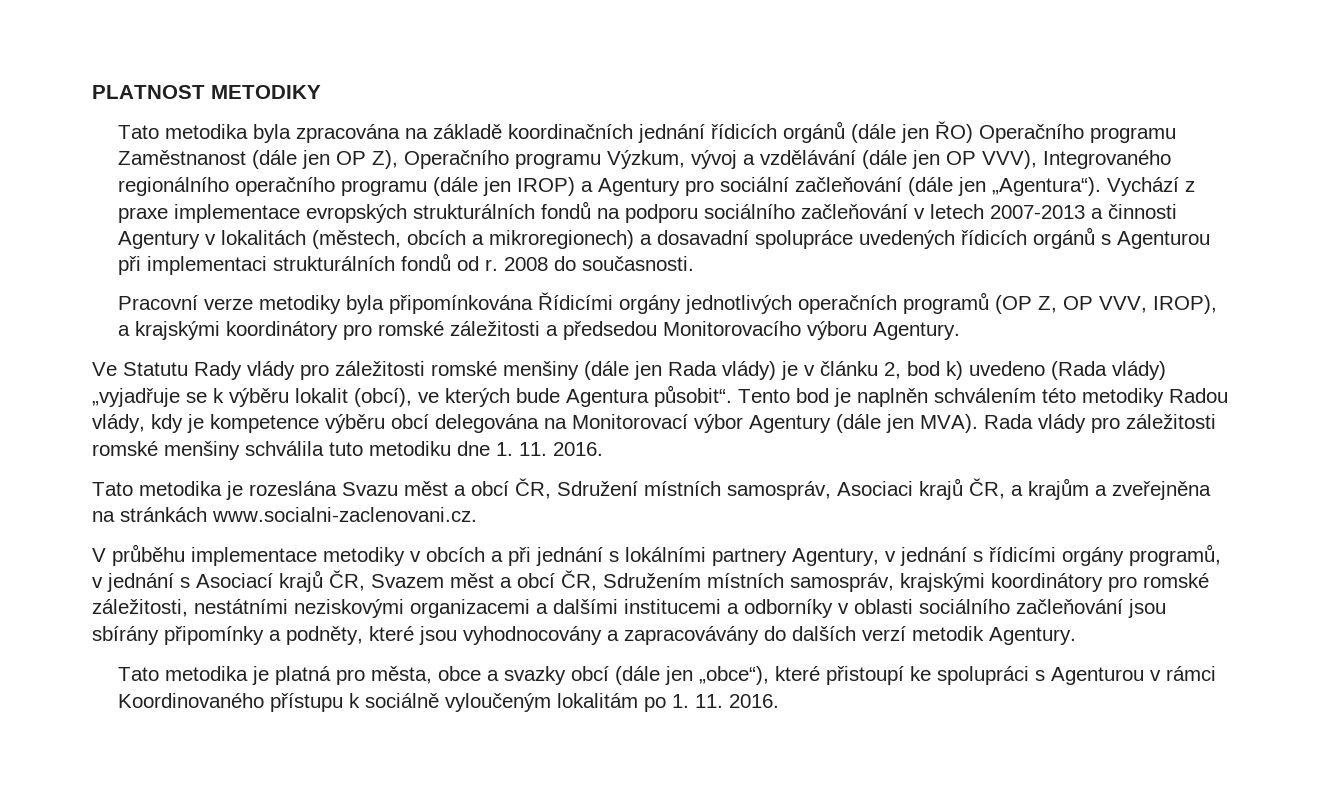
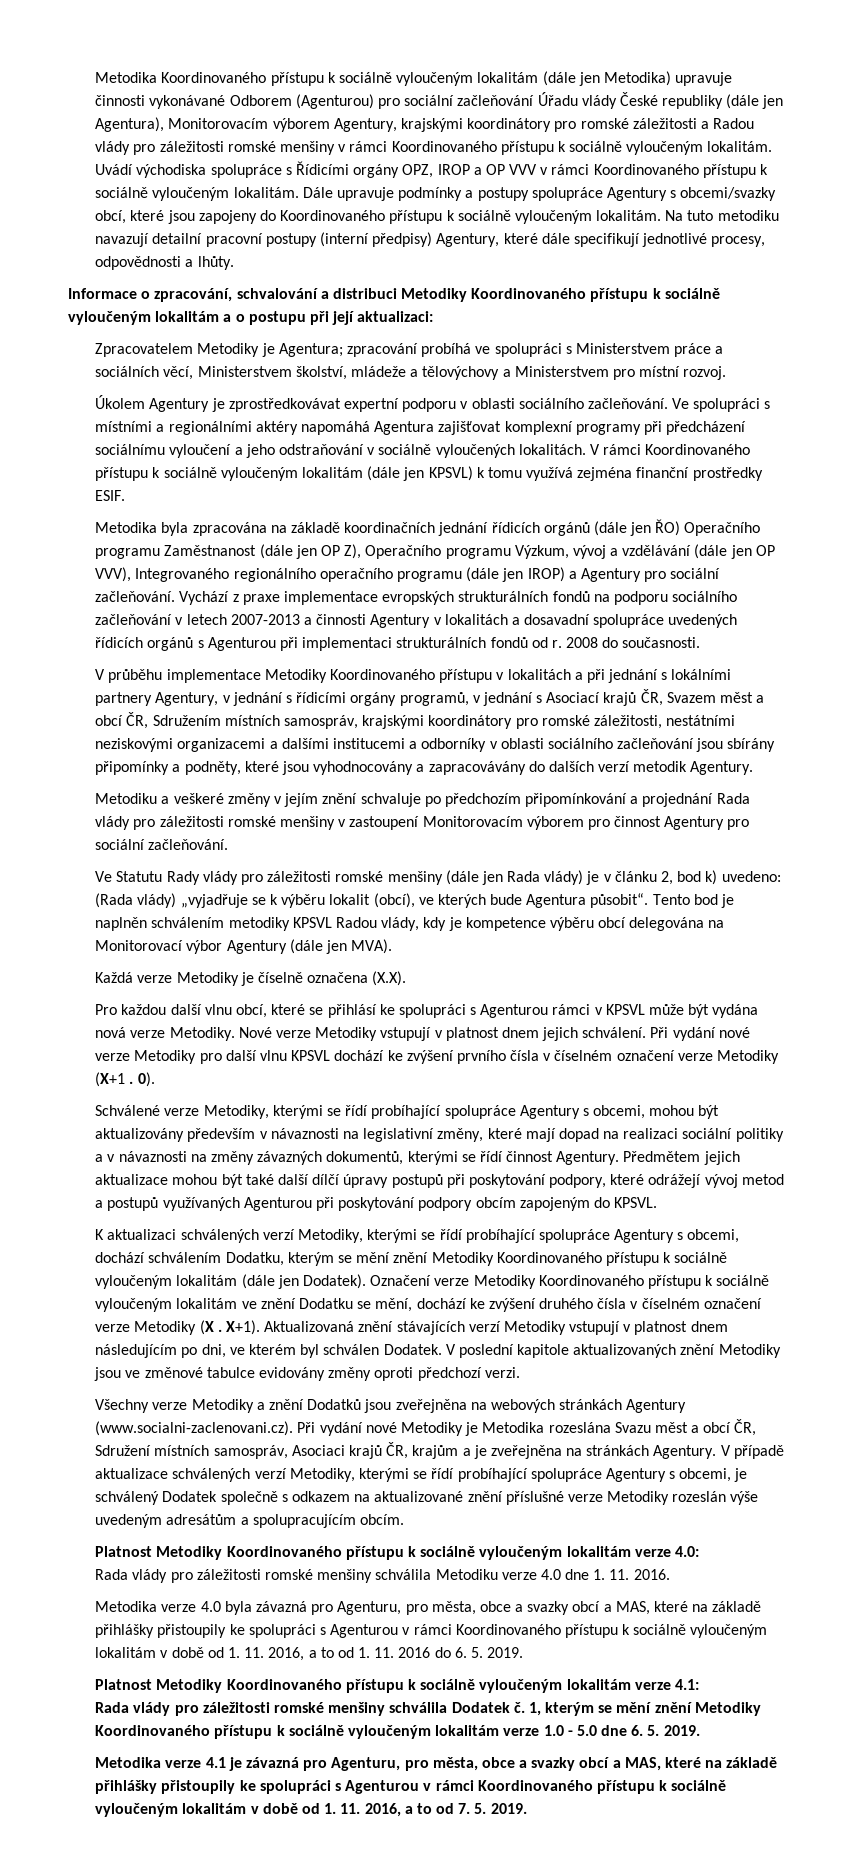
[92,85,321,99] [117,124,248,139] PLATNOST METODIKY // Tato metodika -> [95,71,733,86] [95,92,784,109] [95,117,755,132] [95,141,773,155] [95,161,768,178] [95,187,777,201] [95,210,779,224] [95,232,766,247] [95,256,234,270] [68,288,720,302] [68,311,434,325] [95,343,724,357] [95,366,727,380] [95,395,771,412] [95,421,747,435] [95,444,751,458] [95,466,763,481] [95,490,126,501] [95,522,158,533] Metodika Koordinovaného přístupu k sociálně vyloučeným lokalitám (dále jen Metodika) upravuje činnosti vykonávané Odborem (Agenturou) pro sociální začleňování Úřadu vlády České republiky (dále jen Agentura), Monitorovacím výborem Agentury, krajskými koordinátory pro romské záležitosti a Radou vlády pro záležitosti romské menšiny v rámci Koordinovaného přístupu k sociálně vyloučeným lokalitám. Uvádí východiska spolupráce s Řídicími orgány OPZ, IROP a OP VVV v rámci Koordinovaného přístupu k sociálně vyloučeným lokalitám. Dále upravuje podmínky a postupy spolupráce Agentury s obcemi/svazky obcí, které jsou zapojeny do Koordinovaného přístupu k sociálně vyloučeným lokalitám. Na tuto metodiku navazují detailní pracovní postupy (interní předpisy) Agentury, které dále specifikují jednotlivé procesy, odpovědnosti a lhůty. // Informace o zpracování, schvalování a distribuci Metodiky Koordinovaného přístupu k sociálně vyloučeným lokalitám a o postupu při její aktualizaci: // Zpracovatelem Metodiky je Agentura; zpracování probíhá ve spolupráci s Ministerstvem práce a sociálních věcí, Ministerstvem školství, mládeže a tělovýchovy a Ministerstvem pro místní rozvoj. // Úkolem Agentury je zprostředkovávat expertní podporu v oblasti sociálního začleňování. Ve spolupráci s místními a regionálními aktéry napomáhá Agentura zajišťovat komplexní programy při předcházení sociálnímu vyloučení a jeho odstraňování v sociálně vyloučených lokalitách. V rámci Koordinovaného přístupu k sociálně vyloučeným lokalitám (dále jen KPSVL) k tomu využívá zejména finanční prostředky ESIF. // Metodika
[794,177,1101,196] začleňování (dále jen „Agentura“). -> [95,591,176,602] začleňování.
[311,230,634,249] (městech, obcích a mikroregionech) -> (508, 619) none
[117,292,1217,314] [117,321,960,340] [92,361,1166,380] [92,385,1228,407] [92,414,1216,433] [92,441,603,460] [92,478,1211,500] [92,507,477,522] [92,544,485,566] Pracovní verze metodiky byla připomínkována Řídicími orgány jednotlivých operačních programů (OP Z, OP VVV, IROP), a krajskými koordinátory pro romské záležitosti a předsedou Monitorovacího výboru Agentury. // Ve Statutu Rady vlády pro záležitosti romské menšiny (dále jen Rada vlády) je v článku 2, bod k) uvedeno (Rada vlády) „vyjadřuje se k výběru lokalit (obcí), ve kterých bude Agentura působit“. Tento bod je naplněn schválením této metodiky Radou vlády, kdy je kompetence výběru obcí delegována na Monitorovací výbor Agentury (dále jen MVA). Rada vlády pro záležitosti romské menšiny schválila tuto metodiku dne 1. 11. 2016. // Tato metodika je rozeslána Svazu měst a obcí ČR, Sdružení místních samospráv, Asociaci krajů ČR, a krajům a zveřejněna na stránkách www.socialni-zaclenovani.cz. // V průběhu implementace metodiky v obcích -> [95,669,571,683] V průběhu implementace Metodiky Koordinovaného přístupu v lokalitách
[117,666,904,685] Tato metodika je platná pro města, obce a svazky obcí (dále jen „obce“), které přistoupí -> [95,793,750,807] [95,816,750,830] [95,839,229,850] [95,870,781,885] [95,893,734,908] [95,917,725,931] [95,939,393,954] [95,971,407,986] [95,1004,759,1018] [95,1027,750,1041] [95,1050,779,1064] [95,1072,155,1087] [95,1105,720,1119] [95,1128,784,1142] [95,1151,740,1165] [95,1174,784,1188] [95,1197,658,1211] [95,1229,740,1243] [95,1252,728,1266] [95,1274,770,1289] [95,1298,762,1312] [95,1320,728,1335] [95,1344,781,1358] [94,1367,520,1381] [95,1399,687,1413] [95,1419,757,1436] [95,1442,784,1459] [95,1468,748,1482] [95,1491,759,1505] [95,1514,404,1528] [95,1546,699,1560] [95,1569,670,1583] [95,1601,762,1615] [95,1624,227,1638] Metodiku a veškeré změny v jejím znění schvaluje po předchozím připomínkování a projednání Rada vlády pro záležitosti romské menšiny v zastoupení Monitorovacím výborem pro činnost Agentury pro sociální začleňování. // Ve Statutu Rady vlády pro záležitosti romské menšiny (dále jen Rada vlády) je v článku 2, bod k) uvedeno: (Rada vlády) „vyjadřuje se k výběru lokalit (obcí), ve kterých bude Agentura působit“. Tento bod je naplněn schválením metodiky KPSVL Radou vlády, kdy je kompetence výběru obcí delegována na Monitorovací výbor Agentury (dále jen MVA). // Každá verze Metodiky je číselně označena (X.X). // Pro každou další vlnu obcí, které se přihlásí ke spolupráci s Agenturou rámci v KPSVL může být vydána nová verze Metodiky. Nové verze Metodiky vstupují v platnost dnem jejich schválení. Při vydání nové verze Metodiky pro další vlnu KPSVL dochází ke zvýšení prvního čísla v číselném označení verze Metodiky (X+1 . 0). // Schválené verze Metodiky, kterými se řídí probíhající spolupráce Agentury s obcemi, mohou být aktualizovány především v návaznosti na legislativní změny, které mají dopad na realizaci sociální politiky a v návaznosti na změny závazných dokumentů, kterými se řídí činnost Agentury. Předmětem jejich aktualizace mohou být také další dílčí úpravy postupů při poskytování podpory, které odrážejí vývoj metod a postupů využívaných Agenturou při poskytování podpory obcím zapojeným do KPSVL. // K aktualizaci schválených verzí Metodiky, kterými se řídí probíhající spolupráce Agentury s obcemi, dochází schválením Dodatku, kterým se mění znění Metodiky Koordinovaného přístupu k sociálně vyloučeným lokalitám (dále jen Dodatek). Označení verze Metodiky Koordinovaného přístupu k sociálně vyloučeným lokalitám ve znění Dodatku se mění, dochází ke zvýšení druhého čísla v číselném označení verze Metodiky (X . X+1). Aktualizovaná znění stávajících verzí Metodiky vstupují v platnost dnem následujícím po dni, ve kterém byl schválen Dodatek. V poslední kapitole aktualizovaných znění Metodiky jsou ve změnové tabulce evidovány změny oproti předchozí verzi. // Všechny verze Metodiky a znění Dodatků jsou zveřejněna na webových stránkách Agentury (www.socialni-zaclenovani.cz). Při vydání nové Metodiky je Metodika rozeslána Svazu měst a obcí ČR, Sdružení místních samospráv, Asociaci krajů ČR, krajům a je zveřejněna na stránkách Agentury. V případě aktualizace schválených verzí Metodiky, kterými se řídí probíhající spolupráce Agentury s obcemi, je schválený Dodatek společně s odkazem na aktualizované znění příslušné verze Metodiky rozeslán výše uvedeným adresátům a spolupracujícím obcím. // Platnost Metodiky Koordinovaného přístupu k sociálně vyloučeným lokalitám verze 4.0: // Rada vlády pro záležitosti romské menšiny schválila Metodiku verze 4.0 dne 1. 11. 2016. // Metodika verze 4.0 byla závazná pro Agenturu, pro města, obce a svazky obcí a MAS, které na základě přihlášky přistoupily
[643,694,779,712] po 1. 11. 2016. -> [160,1647,524,1661] [95,1679,699,1693] [95,1702,761,1716] [95,1725,700,1739] [95,1757,778,1771] [95,1780,727,1794] [95,1803,527,1817] v době od 1. 11. 2016, a to od 1. 11. 2016 do 6. 5. 2019. // Platnost Metodiky Koordinovaného přístupu k sociálně vyloučeným lokalitám verze 4.1: // Rada vlády pro záležitosti romské menšiny schválila Dodatek č. 1, kterým se mění znění Metodiky Koordinovaného přístupu k sociálně vyloučeným lokalitám verze 1.0 - 5.0 dne 6. 5. 2019. // Metodika verze 4.1 je závazná pro Agenturu, pro města, obce a svazky obcí a MAS, které na základě přihlášky přistoupily ke spolupráci s Agenturou v rámci Koordinovaného přístupu k sociálně vyloučeným lokalitám v době od 1. 11. 2016, a to od 7. 5. 2019.

